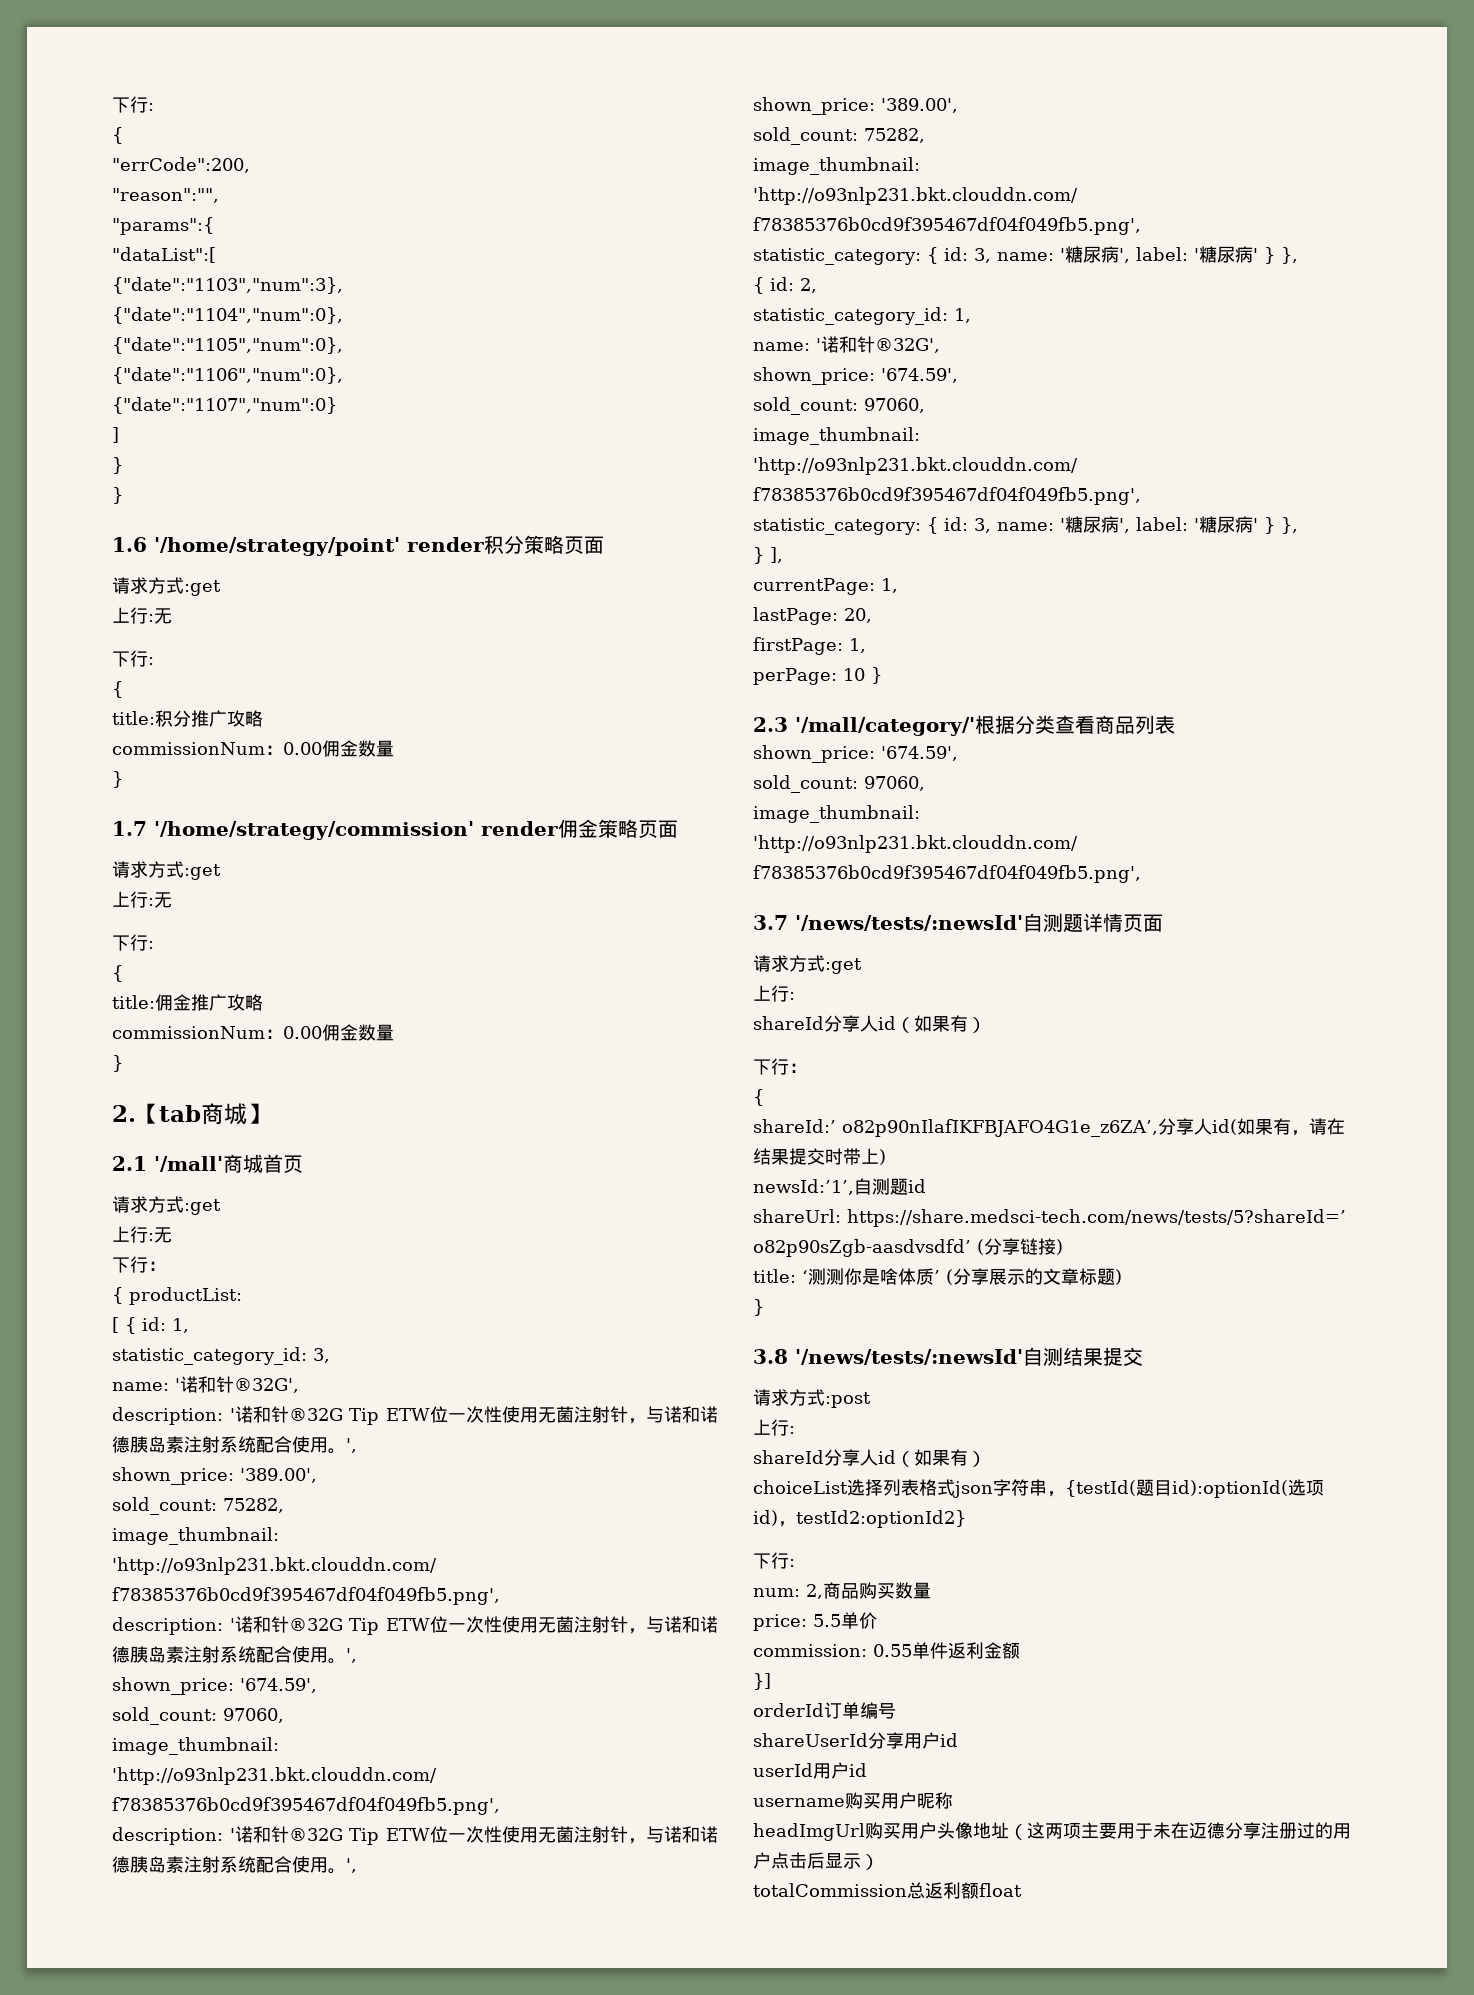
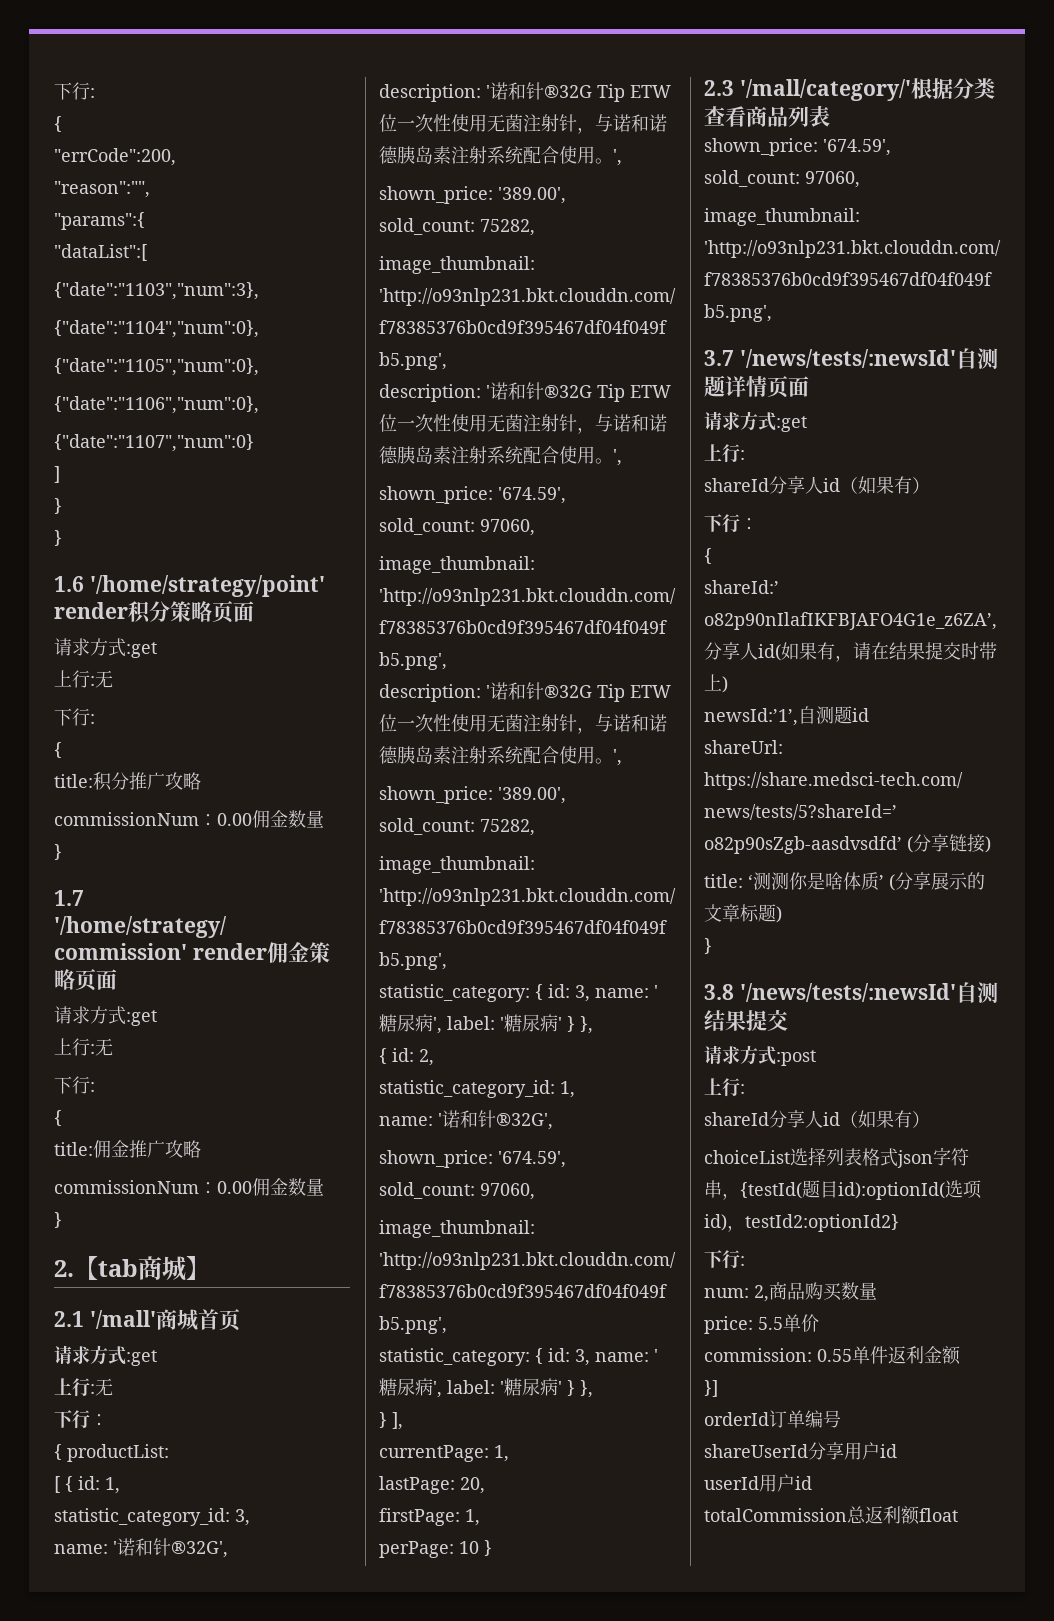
[753,1792,953,1809] [753,1822,1351,1841] [753,1852,879,1870] // username购买用户昵称 // headImgUrl购买用户头像地址（这两项主要用于未在迈德分享注册过的用户点击后显示） -> (812, 1483) none

